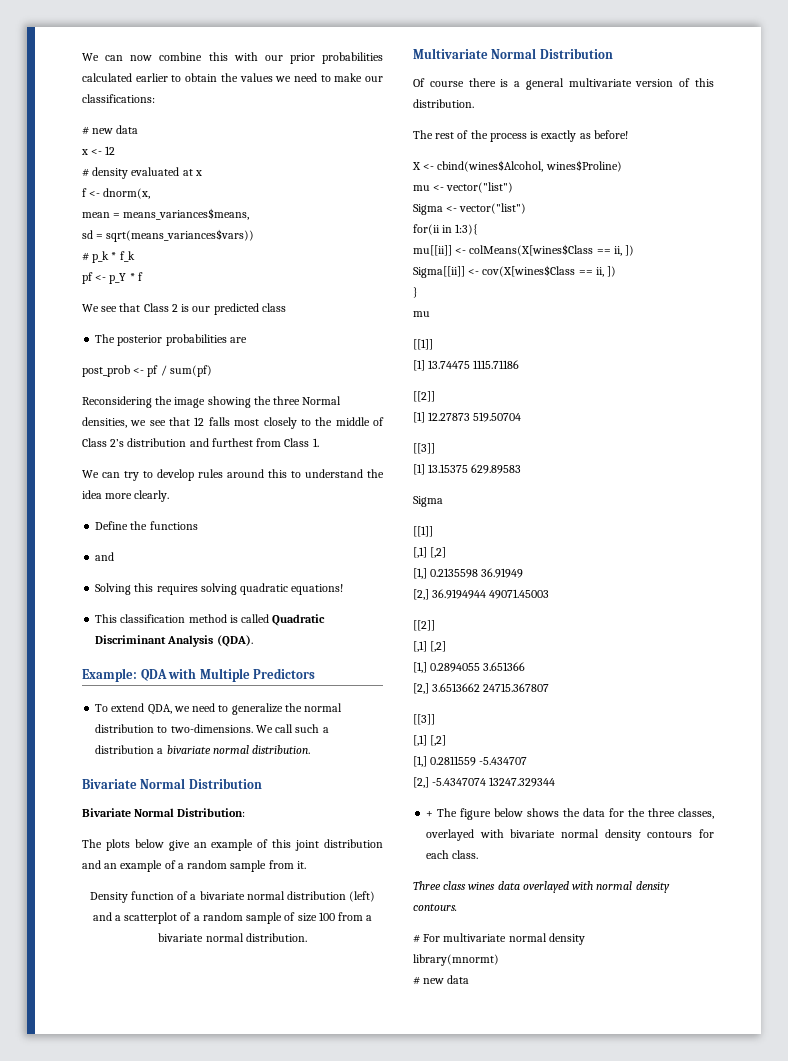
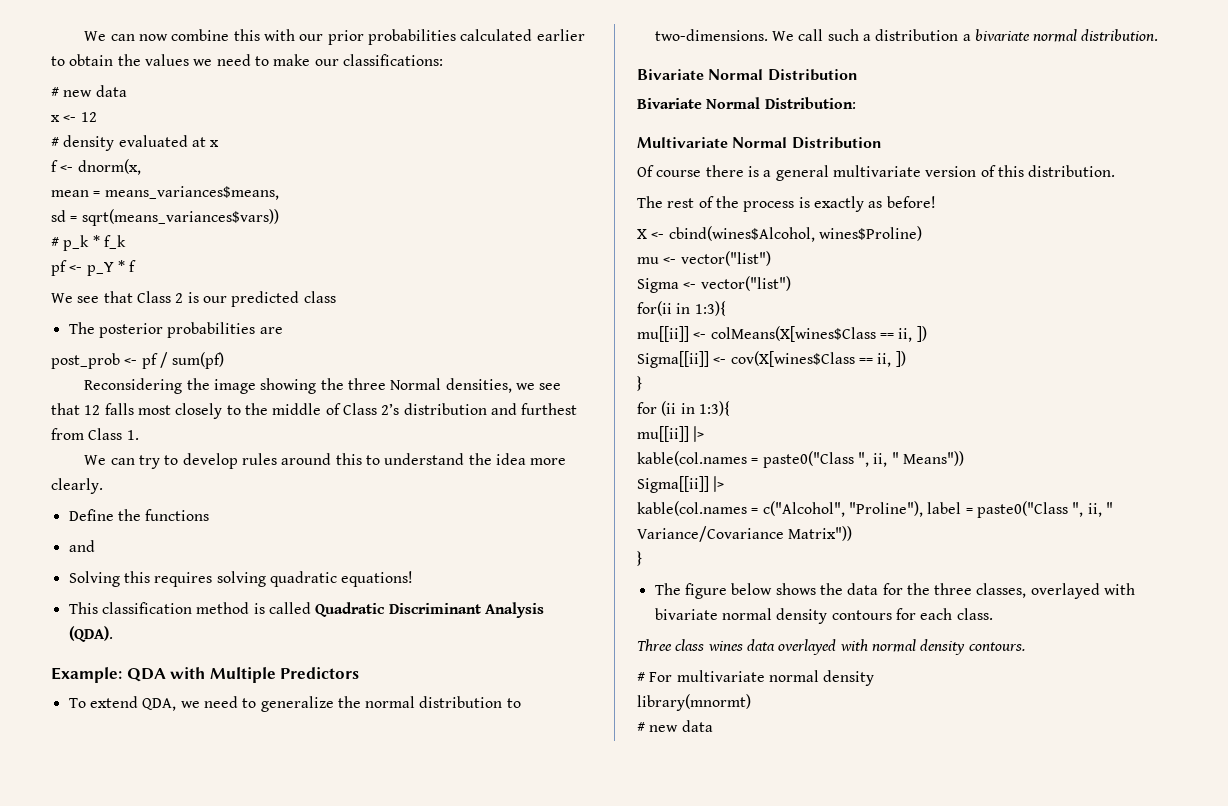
[82,839,383,851] [82,860,306,872] [89,891,376,903] [92,912,373,924] [158,933,307,942] // The plots below give an example of this joint distribution and an example of a random sample from it. // Density function of a bivariate normal distribution (left) and a scatterplot of a random sample of size 100 from a bivariate normal distribution. -> (856, 103) none
[413,311,430,317] [413,339,433,350] [413,360,520,371] [413,391,435,402] [413,412,522,423] [413,443,435,454] [413,464,522,475] [413,496,443,507] [413,526,433,537] [413,547,447,558] [413,568,524,579] [413,589,550,600] [413,620,435,631] [413,641,447,652] [413,662,526,673] [413,683,550,694] [413,714,435,725] [413,735,447,746] [413,756,528,767] [413,777,556,788] [426,811,434,817] mu // [[1]] // [1] 13.74475 1115.71186 // [[2]] // [1] 12.27873 519.50704 // [[3]] // [1] 13.15375 629.89583 // Sigma // [[1]] // [,1] [,2] // [1,] 0.2135598 36.91949 // [2,] 36.9194944 49071.45003 // [[2]] // [,1] [,2] // [1,] 0.2894055 3.651366 // [2,] 3.6513662 24715.367807 // [[3]] // [,1] [,2] // [1,] 0.2811559 -5.434707 // [2,] -5.4347074 13247.329344 // + -> [637,401,730,416] [637,426,705,442] [637,451,964,468] [637,476,725,493] [637,501,1113,518] [637,526,853,542] [637,551,642,566] for (ii in 1:3){ // mu[[ii]] |> // kable(col.names = paste0("Class ", ii, " Means")) // Sigma[[ii]] |> // kable(col.names = c("Alcohol", "Proline"), label = paste0("Class ", ii, " Variance/Covariance Matrix")) // } //

